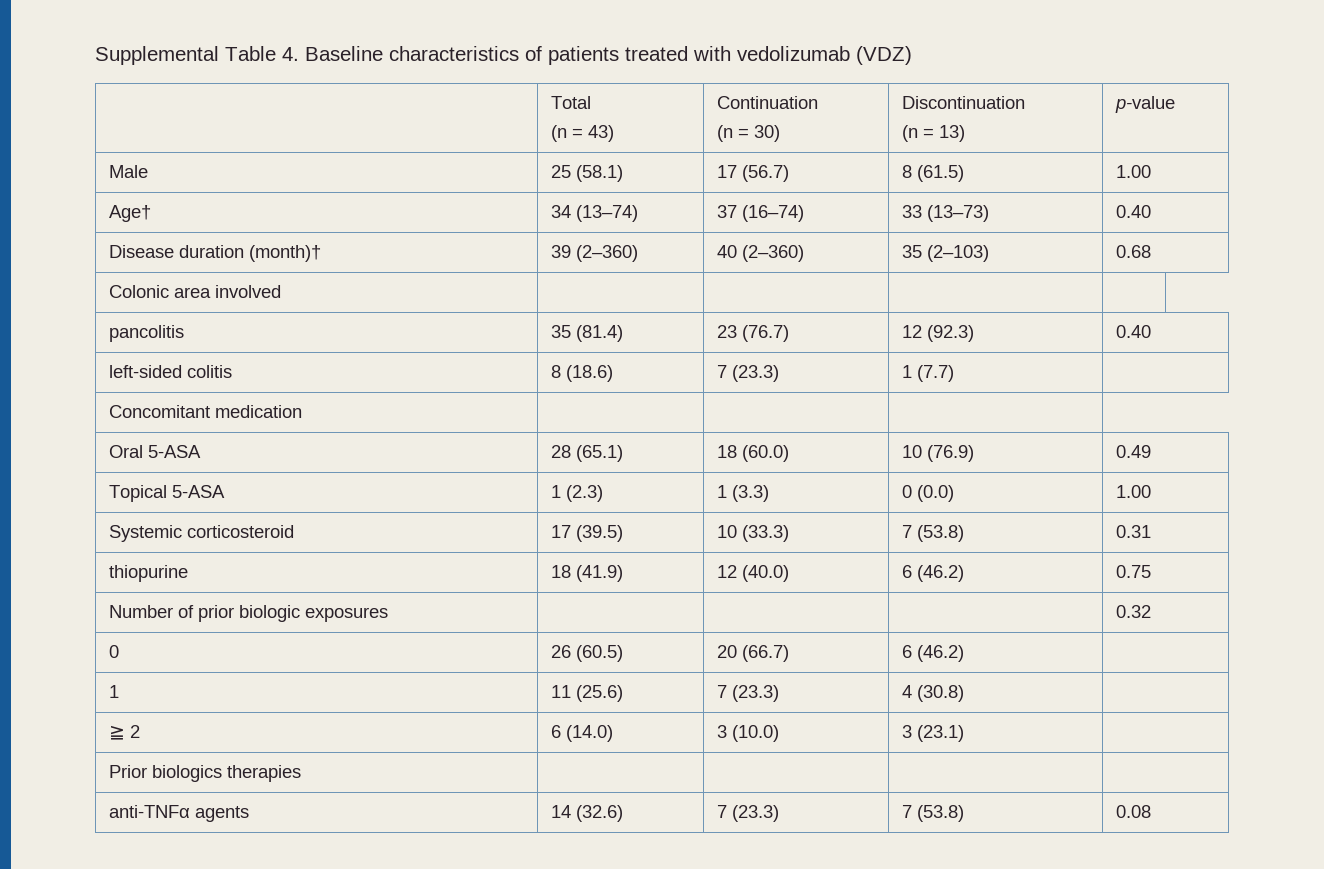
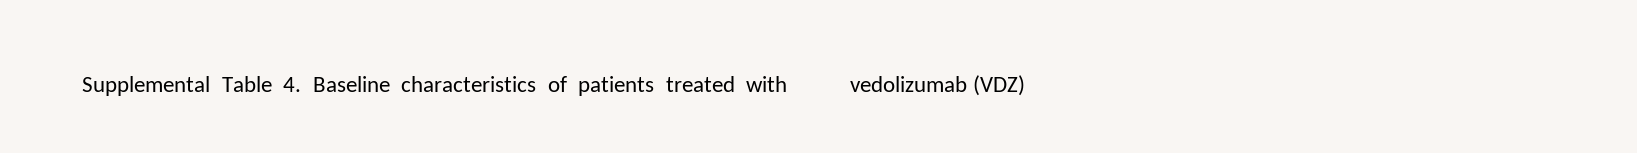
[551,96,592,109] [551,125,615,142] [717,96,819,109] [717,125,781,142] [902,96,1026,109] [902,125,966,142] [1115,96,1176,113] [109,165,149,178] [551,165,624,182] [717,165,790,182] [902,165,965,182] [1116,165,1152,178] [109,205,152,222] [551,205,639,222] [717,205,805,222] [902,205,990,222] [1116,205,1152,218] [109,245,322,262] [551,245,639,262] [717,245,805,262] [902,245,990,262] [1116,245,1152,258] [109,285,282,298] [109,325,185,342] [551,325,624,342] [717,325,790,342] [902,325,975,342] [1116,325,1152,338] [109,365,233,378] [551,365,614,382] [717,365,780,382] [902,365,955,382] [109,405,303,418] [109,445,202,458] [551,445,624,462] [717,445,790,462] [902,445,975,462] [1116,445,1152,458] [109,485,226,502] [551,485,604,502] [717,485,770,502] [902,485,955,502] [1116,485,1152,498] [109,525,295,542] [551,525,624,542] [717,525,790,542] [902,525,965,542] [1116,525,1152,538] [109,565,189,582] [551,565,624,582] [717,565,790,582] [902,565,965,582] [1116,565,1152,578] [109,605,389,622] [1116,605,1152,618] [109,645,120,658] [551,645,624,662] [717,645,790,662] [902,645,965,662] [109,685,120,698] [551,685,624,702] [717,685,780,702] [902,685,965,702] [109,725,141,740] [551,725,614,742] [717,725,780,742] [902,725,965,742] [109,765,302,782] [109,805,250,822] [551,805,624,822] [717,805,780,822] [902,805,965,822] [1116,805,1152,818] // | Total // (n = 43) | Continuation // (n = 30) | Discontinuation // (n = 13) | p-value // Male | 25 (58.1) | 17 (56.7) | 8 (61.5) | 1.00 // Age† | 34 (13–74) | 37 (16–74) | 33 (13–73) | 0.40 // Disease duration (month)† | 39 (2–360) | 40 (2–360) | 35 (2–103) | 0.68 // Colonic area involved | | | | // pancolitis | 35 (81.4) | 23 (76.7) | 12 (92.3) | 0.40 // left-sided colitis | 8 (18.6) | 7 (23.3) | 1 (7.7) | // Concomitant medication | | | // Oral 5-ASA | 28 (65.1) | 18 (60.0) | 10 (76.9) | 0.49 // Topical 5-ASA | 1 (2.3) | 1 (3.3) | 0 (0.0) | 1.00 // Systemic corticosteroid | 17 (39.5) | 10 (33.3) | 7 (53.8) | 0.31 // thiopurine | 18 (41.9) | 12 (40.0) | 6 (46.2) | 0.75 // Number of prior biologic exposures | | | | 0.32 // 0 | 26 (60.5) | 20 (66.7) | 6 (46.2) | // 1 | 11 (25.6) | 7 (23.3) | 4 (30.8) | // ≧ 2 | 6 (14.0) | 3 (10.0) | 3 (23.1) | // Prior biologics therapies | | | | // anti-TNFα agents | 14 (32.6) | 7 (23.3) | 7 (53.8) | 0.08 -> (1026, 85) none

